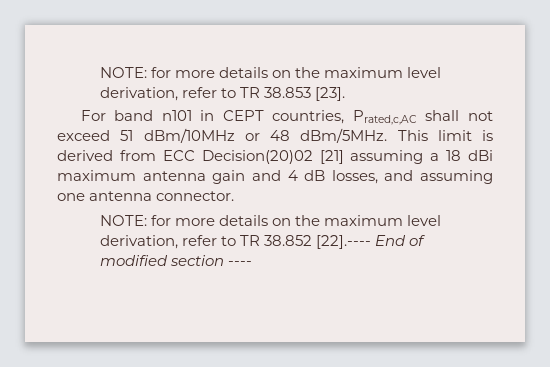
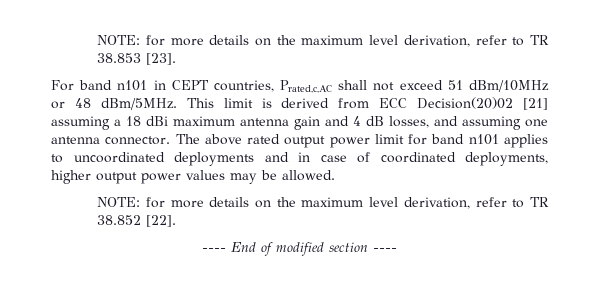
(235, 196) none -> [175,134,548,148] [51,152,548,166] [51,170,335,184] The above rated output power limit for band n101 applies to uncoordinated deployments and in case of coordinated deployments, higher output power values may be allowed.
[316,235,372,249] [22].---- -> [146,215,177,227] [202,248,226,252] [22]. // ----

